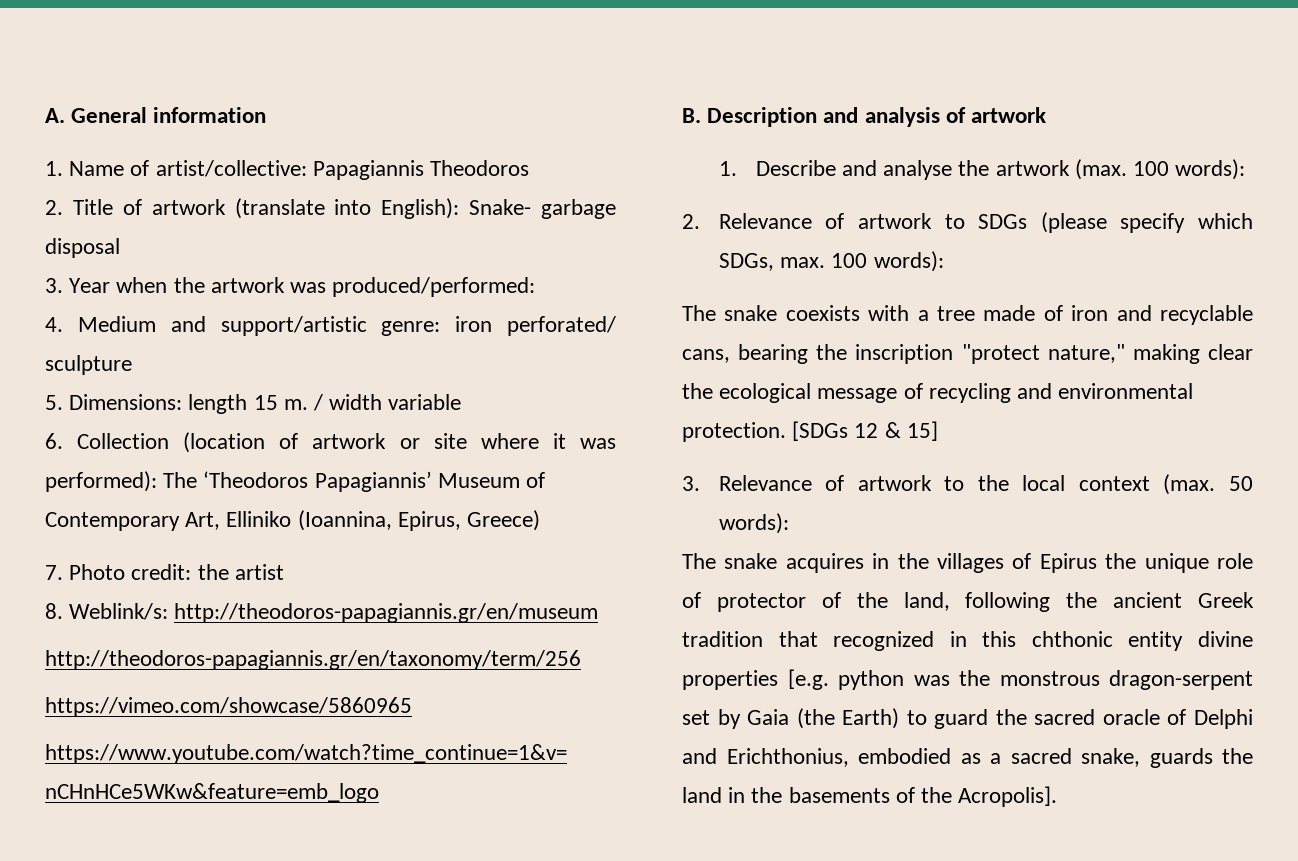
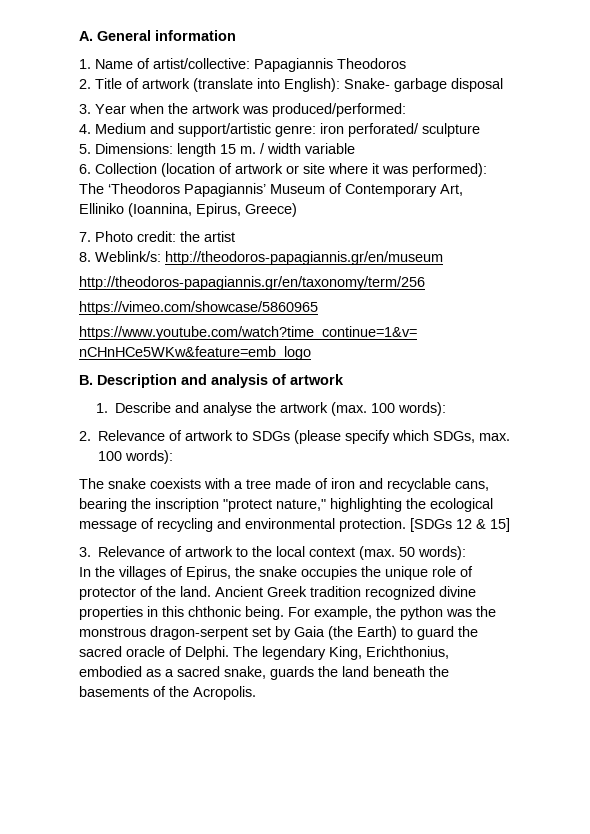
[1132,344,1253,364] making clear -> [330,498,402,512] highlighting
[682,553,1097,573] The snake acquires in the villages of Epirus -> [79,566,357,580] In the villages of Epirus, the snake occupies
[903,592,1254,612] [682,631,1253,651] [682,669,829,690] land, following the ancient Greek tradition that recognized in this chthonic entity divine properties [e.g. -> [180,586,476,600] [79,606,396,620] land. Ancient Greek tradition recognized divine properties in this chthonic being. For example, the
[1194,709,1253,729] [682,748,717,764] Delphi and -> [185,646,362,660] Delphi. The legendary King,
[728,787,746,803] in -> [373,666,425,677] beneath
[958,786,1058,807] Acropolis]. -> [193,686,256,700] Acropolis.

